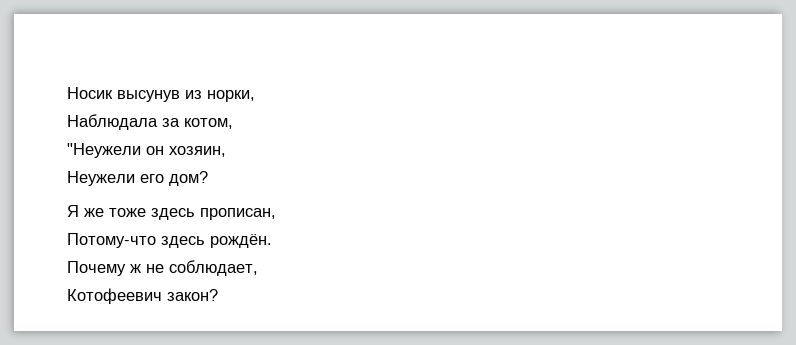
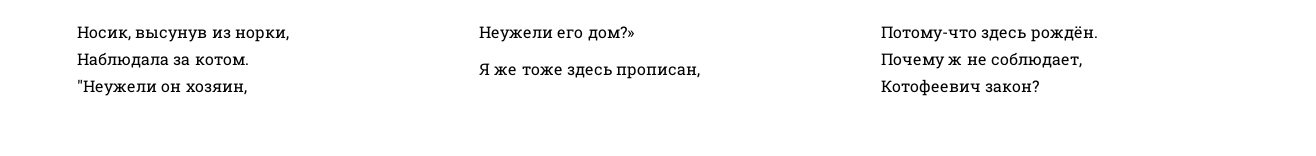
[67,87,113,99] Носик -> [77,26,131,41] Носик,
[184,118,233,129] котом, -> [194,56,249,66] котом.
[169,171,208,186] дом? -> [587,26,634,41] дом?»

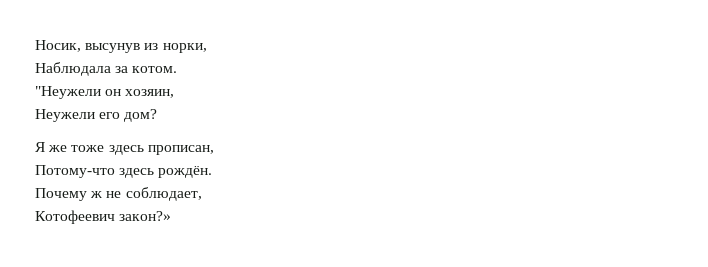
[587,26,634,41] дом?» -> [124,109,158,122] дом?
[985,80,1040,93] закон? -> [119,211,172,221] закон?»

